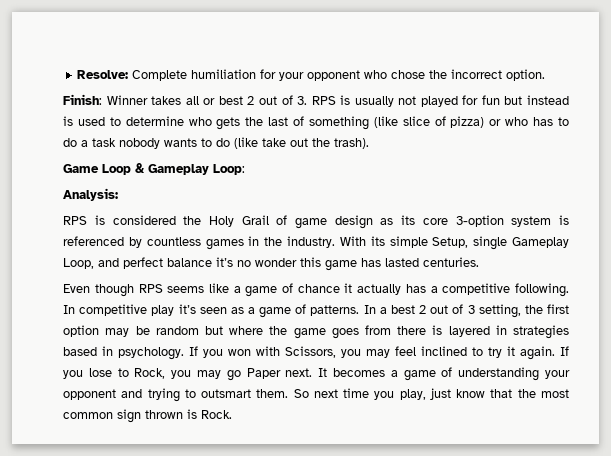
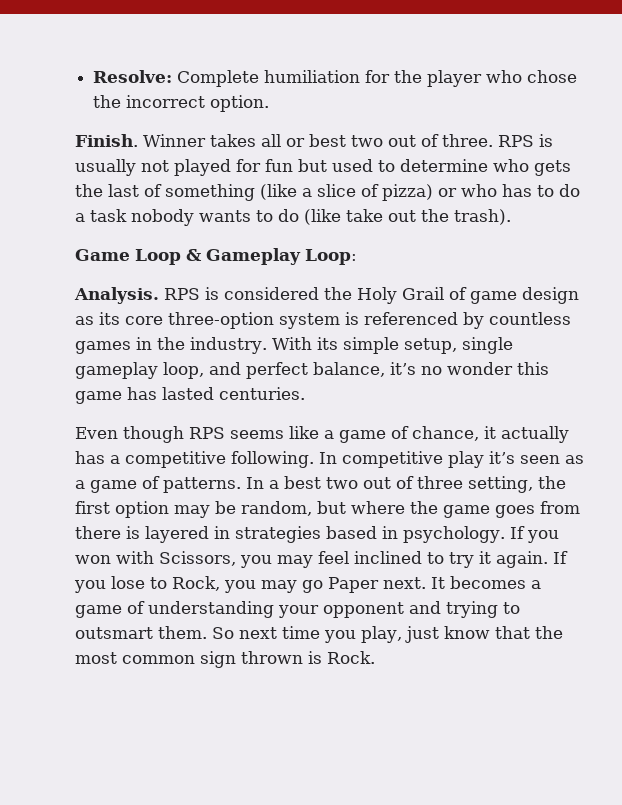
[279,70,361,81] your opponent -> [393,70,482,87] the player
[63,94,103,105] Finish: -> [74,134,138,147] Finish.
[247,95,308,105] 2 out of 3. -> [350,134,493,147] two out of three.
[527,95,569,105] [63,116,74,126] instead is -> (327, 165) none
(398, 122) none -> [301,188,312,197] a
[63,188,119,201] Analysis: // -> [73,287,159,304] Analysis.
[455,215,504,227] 3-option -> [167,312,274,329] three-option
[432,236,570,250] [63,258,95,269] Setup, single Gameplay Loop, -> [403,337,513,354] [74,362,204,379] setup, single gameplay loop,
[167,258,213,267] balance -> [312,362,385,377] balance,
[297,284,340,293] chance -> [411,426,479,441] chance,
[419,304,475,314] 2 out of 3 -> [325,476,463,489] two out of three
[155,326,199,335] random -> [240,501,312,516] random,

